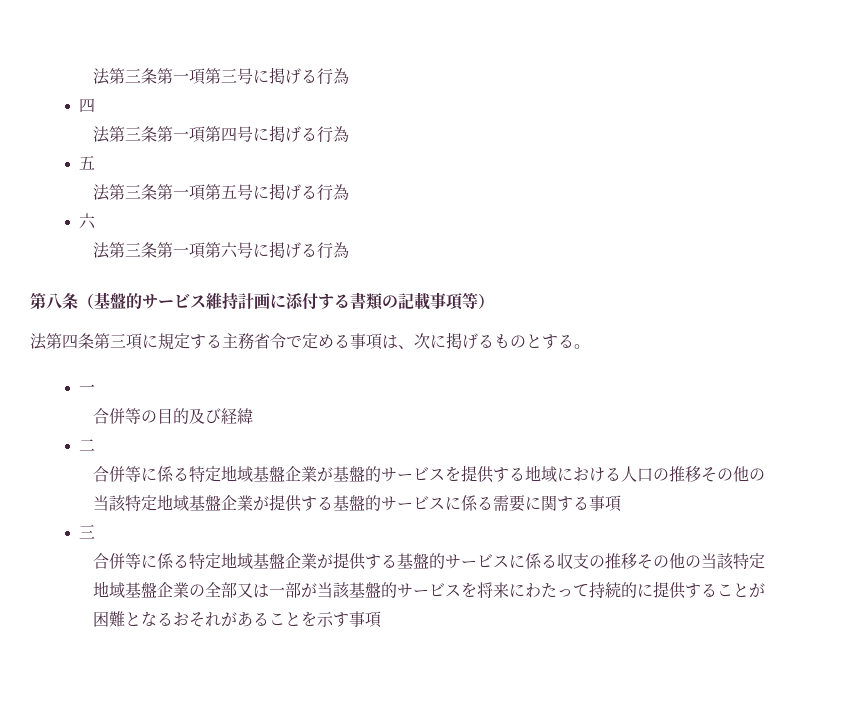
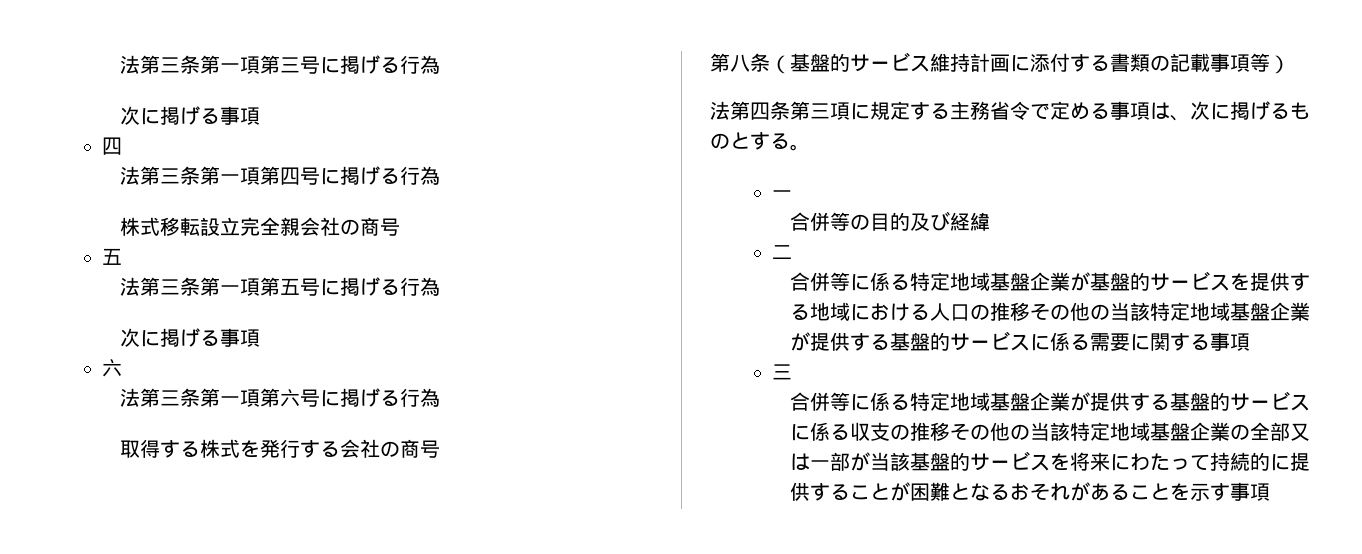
(349, 76) none -> [119,106,260,125] // 次に掲げる事項
(349, 134) none -> [119,217,400,236] // 株式移転設立完全親会社の商号
(349, 192) none -> [119,328,260,347] // 次に掲げる事項
(349, 250) none -> [119,439,440,458] // 取得する株式を発行する会社の商号

